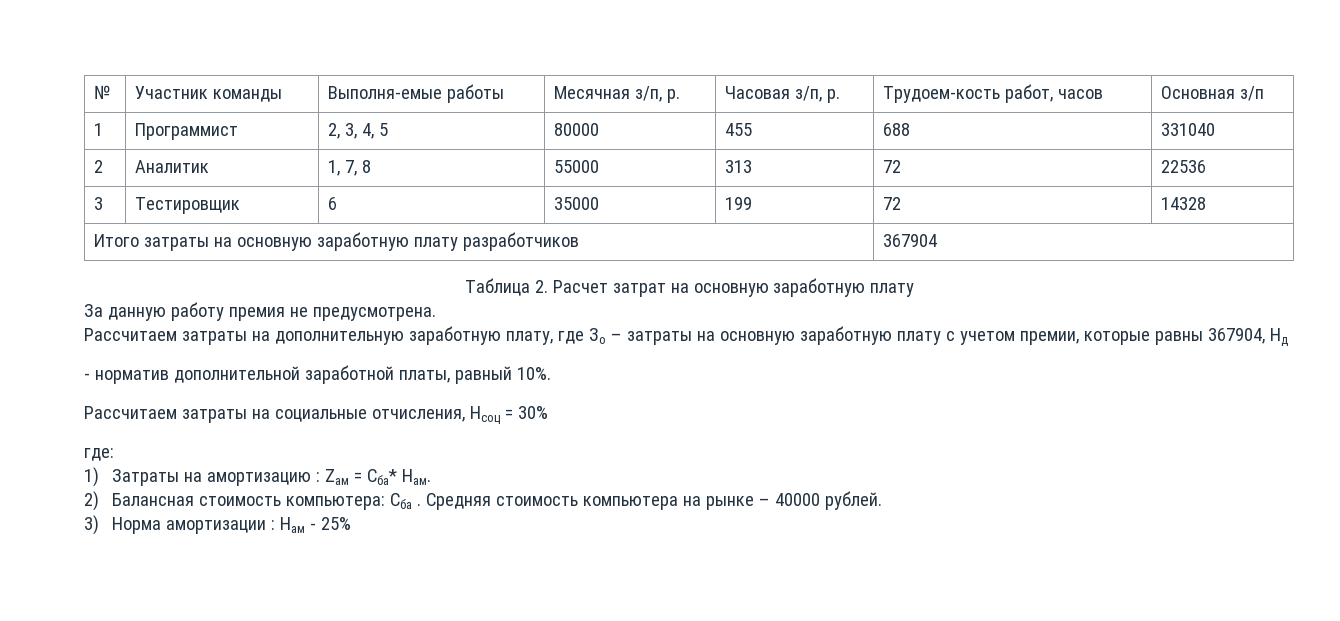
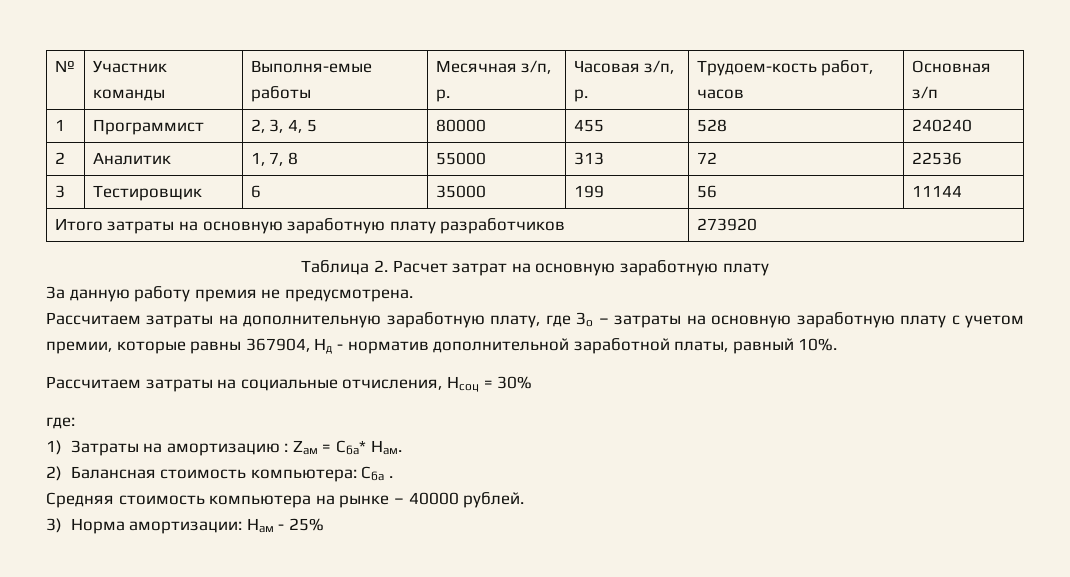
[882,123,910,136] [1160,123,1215,136] 688 | 331040 -> [696,119,727,132] [911,119,972,132] 528 | 240240
[882,197,901,210] [1160,197,1206,210] 72 | 14328 -> [696,185,717,198] [911,185,962,197] 56 | 11144
[882,234,937,247] 367904 -> [696,218,757,231] 273920
(1288, 337) // -> (333, 346) none
(422, 504) none -> (393, 477) //
[166,520,276,534] амортизации : -> [129,521,243,534] амортизации:

